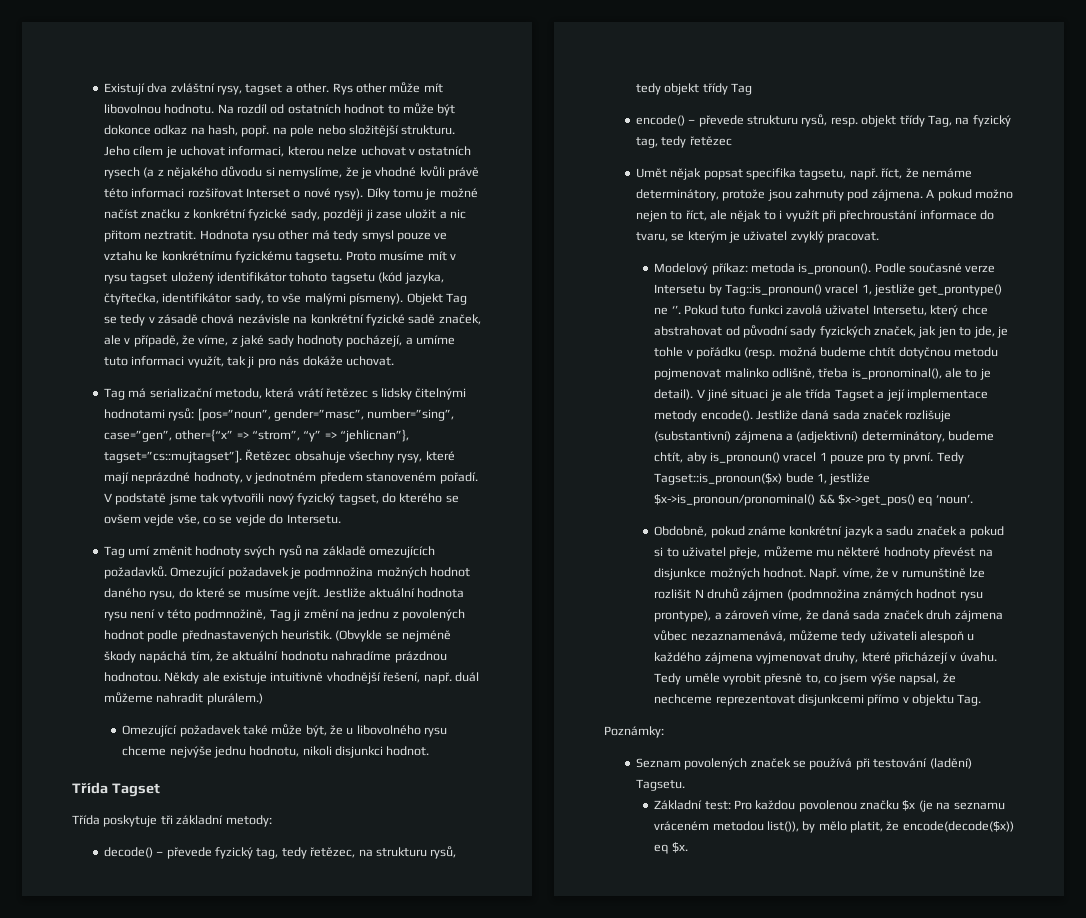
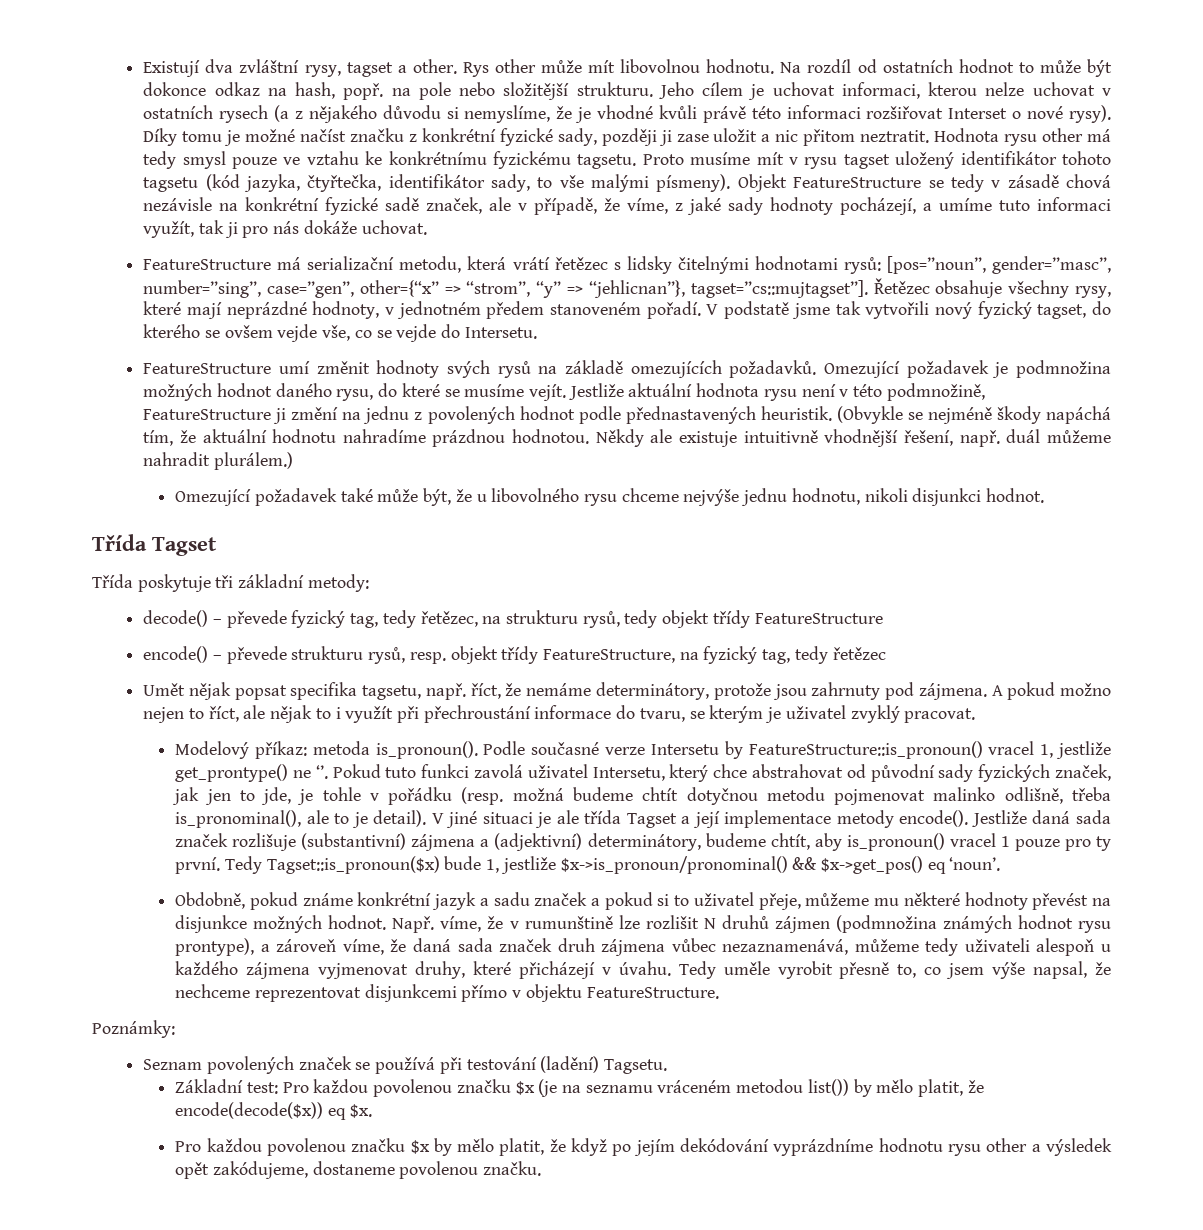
[445,293,467,305] Tag -> [793,177,922,188] FeatureStructure
[103,388,125,400] Tag -> [143,259,272,270] FeatureStructure
[103,546,125,558] Tag -> [143,363,272,374] FeatureStructure
[269,609,291,621] Tag -> [143,409,272,420] FeatureStructure
[731,83,753,95] Tag -> [754,613,883,624] FeatureStructure
[927,115,952,127] Tag, -> [543,649,676,663] FeatureStructure,
[724,284,822,296] Tag::is_pronoun() -> [748,741,983,759] FeatureStructure::is_pronoun()
[957,694,982,706] Tag. -> [586,987,719,999] FeatureStructure.
[766,821,799,832] list()), -> [807,1079,849,1096] list())
(688, 847) none -> [175,1138,1112,1156] [175,1161,542,1179] // Pro každou povolenou značku $x by mělo platit, že když po jejím dekódování vyprázdníme hodnotu rysu other a výsledek opět zakódujeme, dostaneme povolenou značku.

